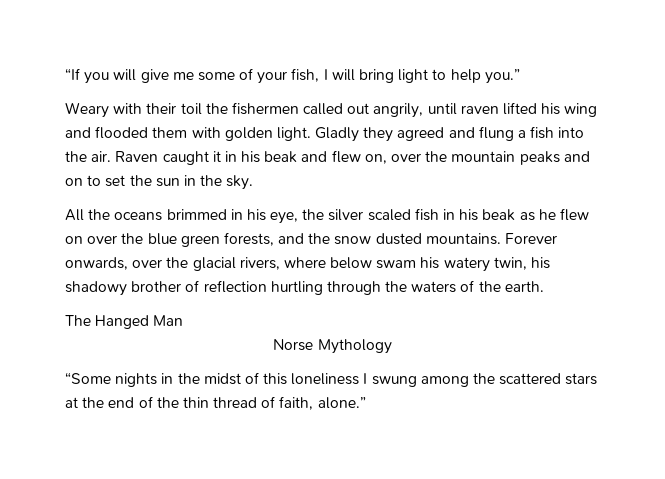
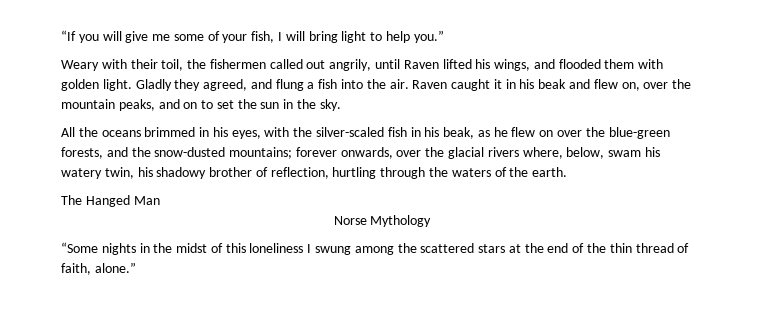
[180,103,202,115] toil -> [161,59,184,71] toil,
[460,105,499,114] raven -> [403,60,439,69] Raven
[564,103,598,117] wing -> [494,59,531,71] wings,
[397,127,445,141] agreed -> [203,79,248,91] agreed,
[519,151,560,165] peaks -> [118,99,155,111] peaks,
[270,209,411,224] eye, the silver scaled -> [231,127,385,139] eyes, with the silver-scaled
[482,209,516,221] beak -> [443,127,475,139] beak,
[147,233,220,247] blue green -> [608,127,670,139] blue-green
[334,233,558,245] snow dusted mountains. Forever -> [154,147,337,159] snow-dusted mountains; forever
[239,257,373,270] rivers, where below -> [487,147,605,159] rivers where, below,
[203,280,267,293] reflection -> [270,167,329,179] reflection,

